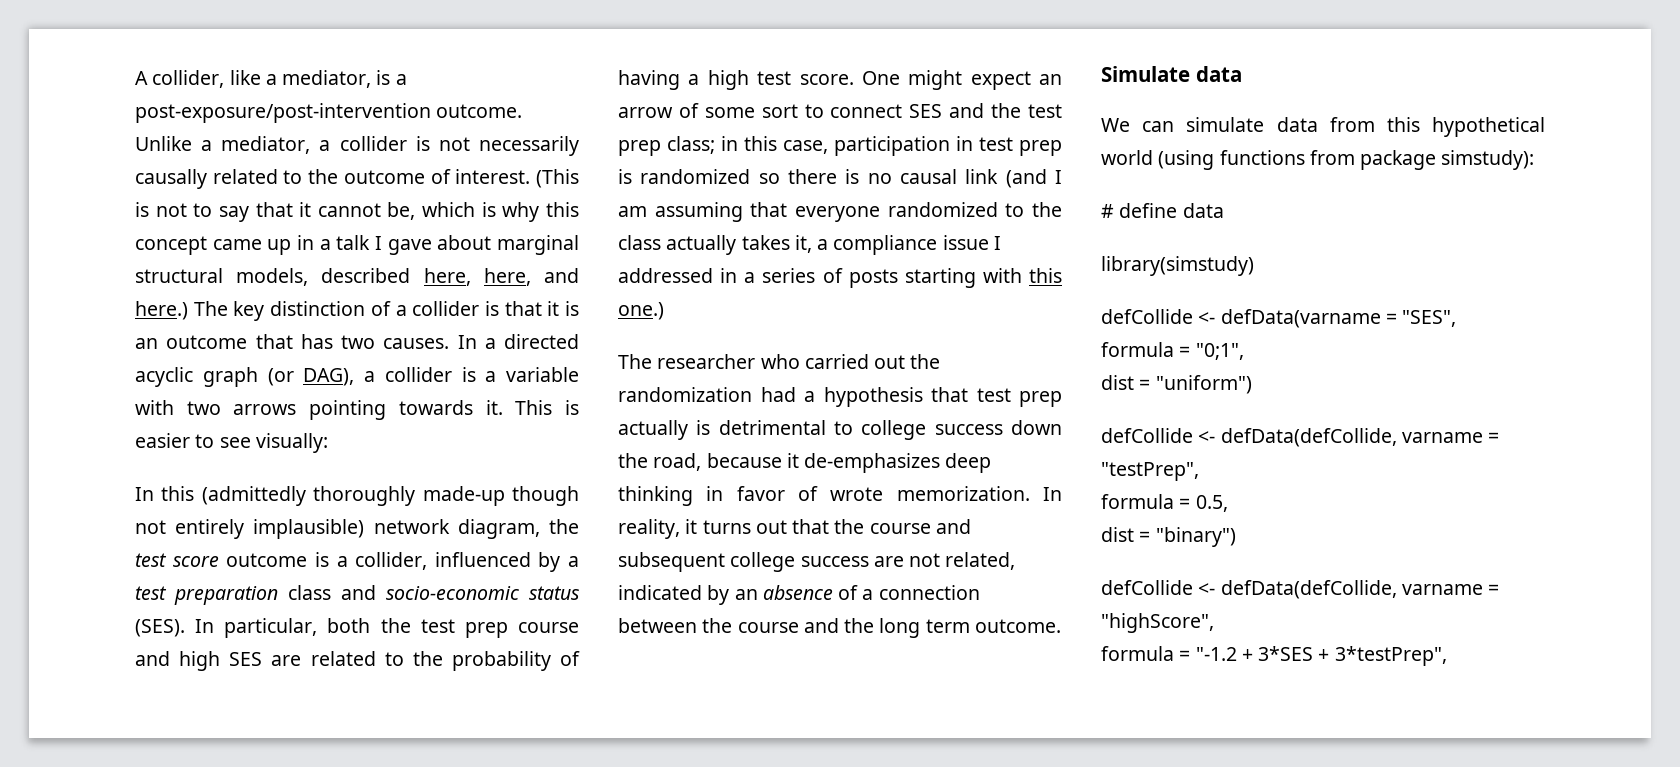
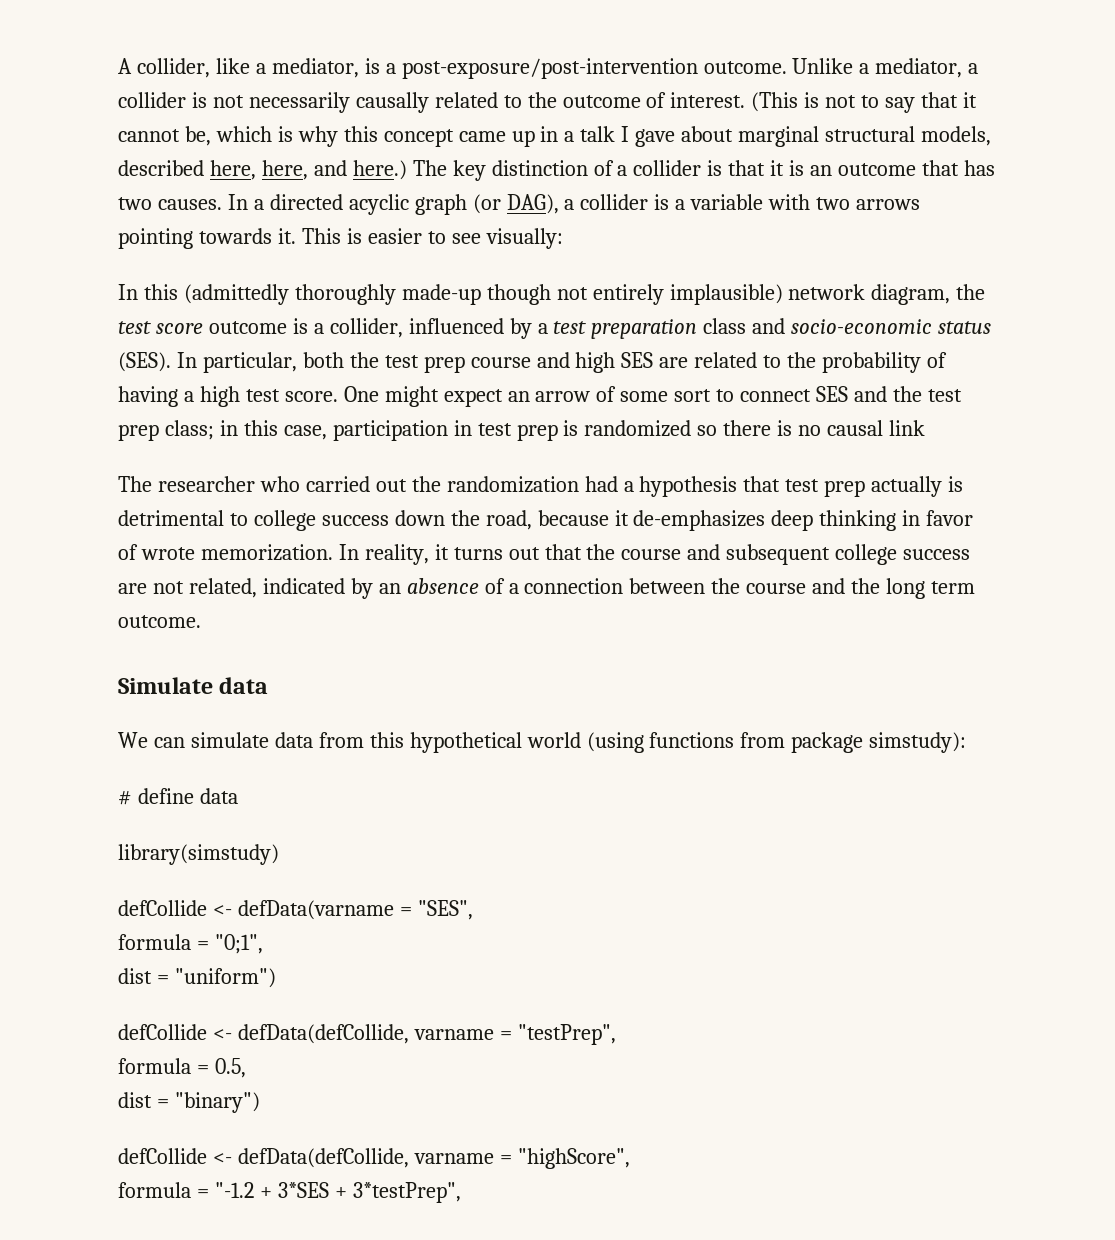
[1005,169,1062,188] [618,202,1062,222] [618,235,1001,255] [618,268,1062,288] [618,302,664,320] (and I am assuming that everyone randomized to the class actually takes it, a compliance issue I addressed in a series of posts starting with this one.) -> (926, 428) none

